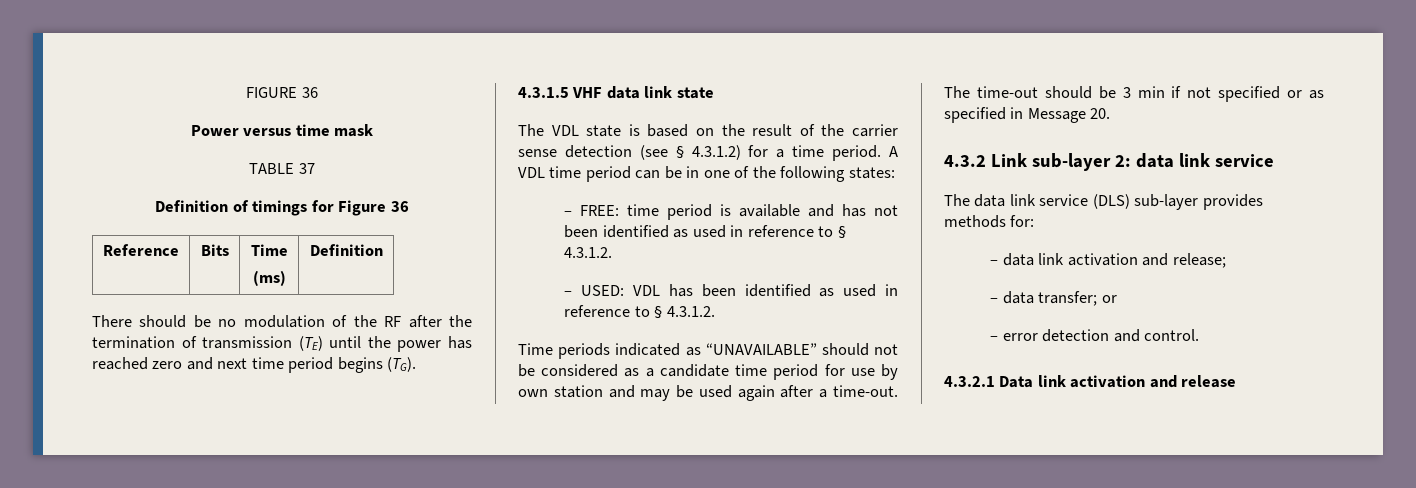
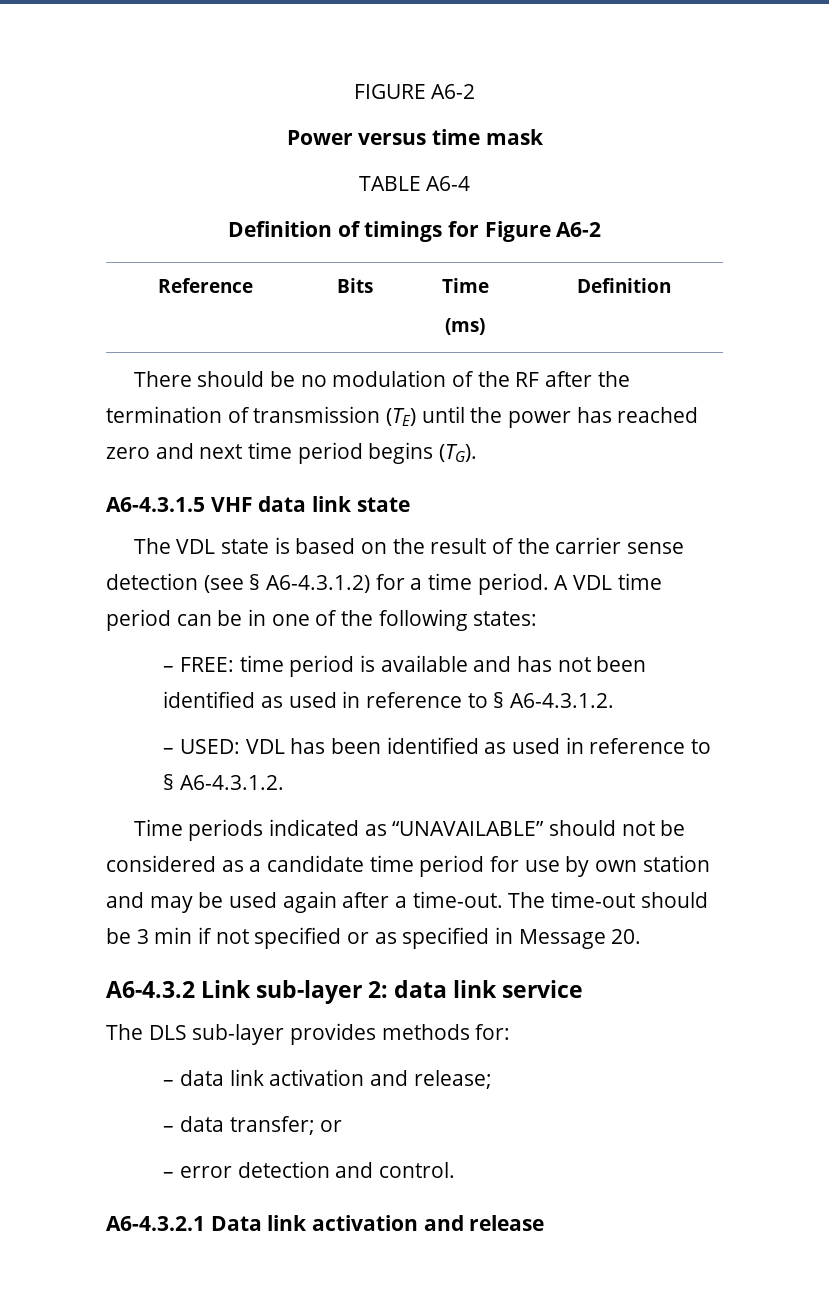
[301,87,318,98] 36 -> [431,84,476,99] A6-2
[298,163,315,174] 37 -> [426,176,471,191] A6-4
[390,201,409,212] 36 -> [556,222,602,237] A6-2
[518,87,569,98] 4.3.1.5 -> [106,497,205,512] A6-4.3.1.5
[691,145,741,160] 4.3.1.2) -> [266,575,371,593] A6-4.3.1.2)
[564,247,613,258] 4.3.1.2. -> [510,693,615,708] A6-4.3.1.2.
[666,306,715,317] 4.3.1.2. -> [180,775,285,790] A6-4.3.1.2.
[944,155,986,167] 4.3.2 -> [106,981,195,998] A6-4.3.2
[974,194,1130,209] data link service (DLS) -> [148,1025,187,1040] DLS
[944,376,995,387] 4.3.2.1 -> [106,1216,205,1231] A6-4.3.2.1

